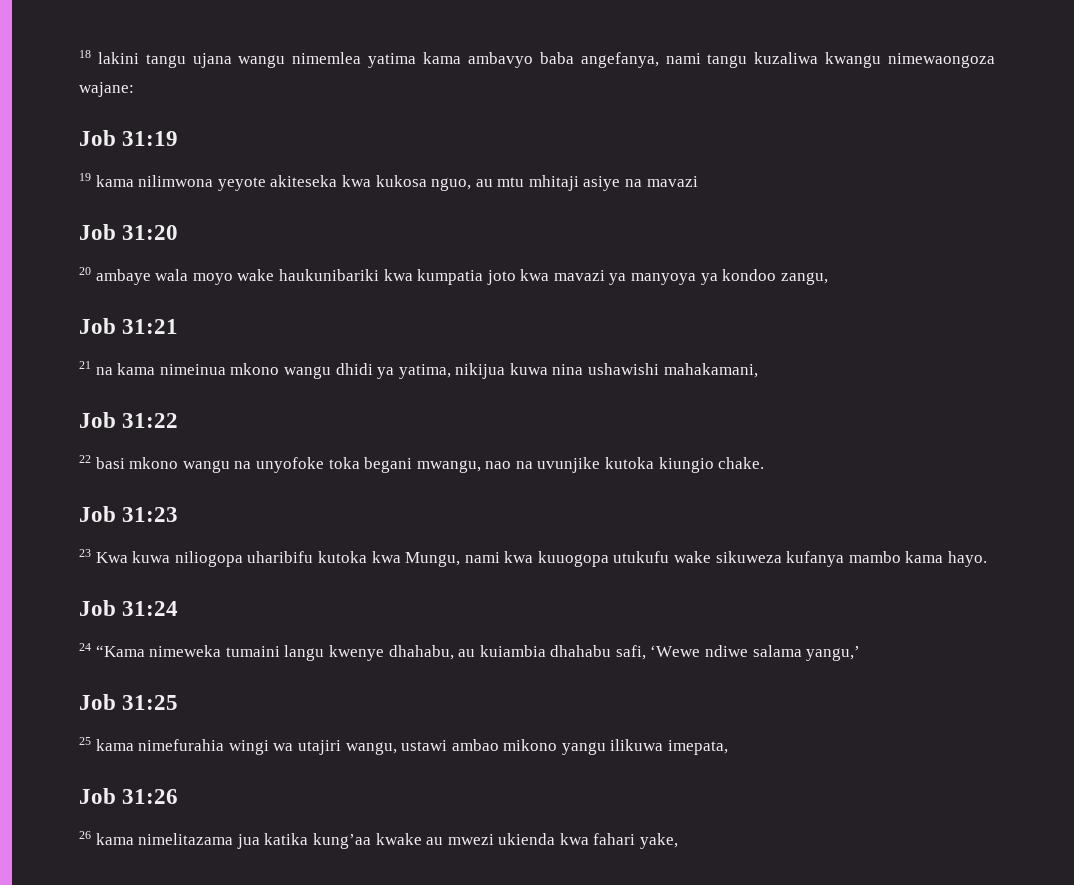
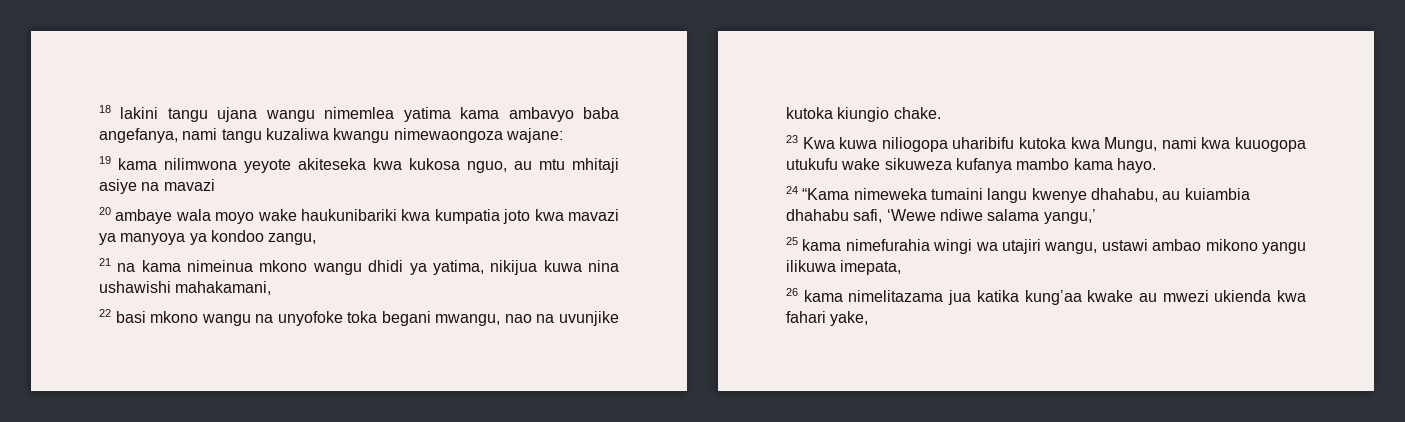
[79,130,179,146] // Job 31:19 -> (563, 135) none
[79,224,179,240] // Job 31:20 -> (215, 185) none
[79,318,179,334] // Job 31:21 -> (317, 239) none
[79,412,179,428] // Job 31:22 -> (272, 288) none
[79,506,179,522] // Job 31:23 -> (941, 113) none
[79,600,179,616] // Job 31:24 -> (1156, 165) none
[79,694,179,710] // Job 31:25 -> (1096, 216) none
[79,788,179,804] // Job 31:26 -> (902, 267) none

